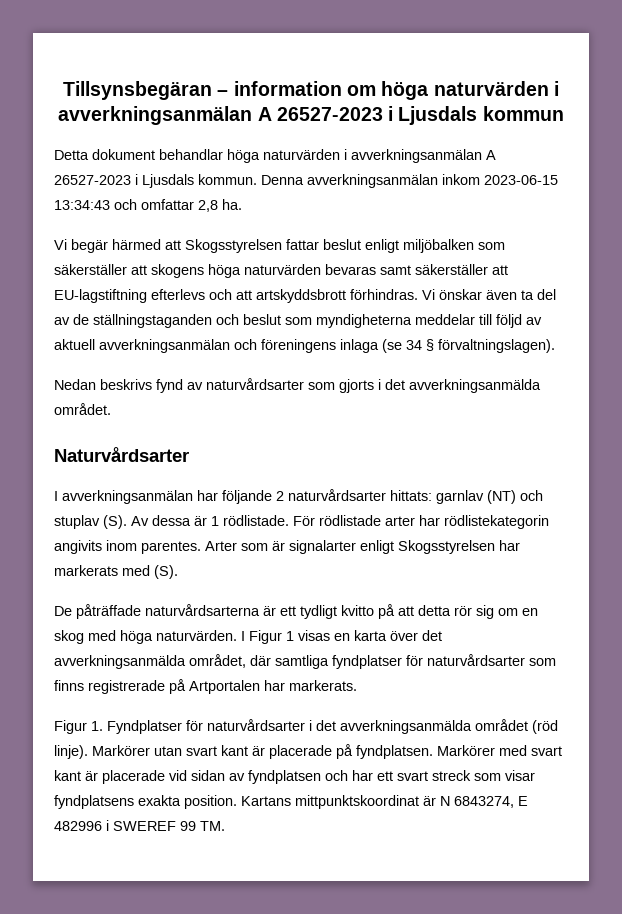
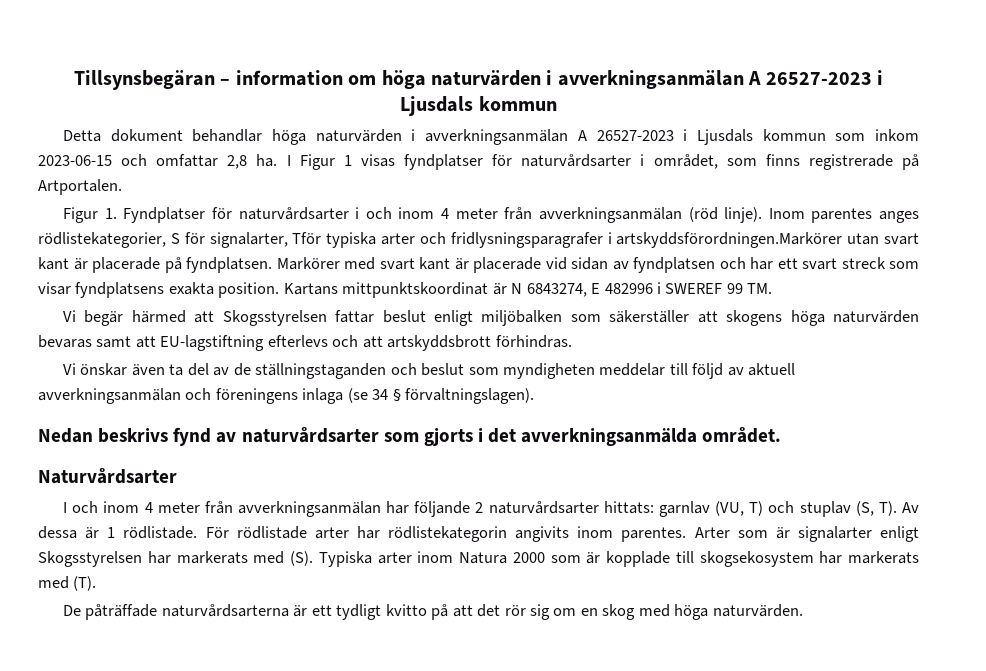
[198,174,438,188] kommun. Denna avverkningsanmälan -> [762,129,866,141] kommun som
[54,200,110,210] 13:34:43 -> (112, 160) none
[54,239,505,253] [54,264,508,278] [54,289,556,303] [54,314,542,328] [54,339,555,353] [54,378,541,393] [54,403,111,415] [54,447,189,462] [54,489,543,504] [54,515,549,529] [54,540,520,554] [54,565,178,579] [54,604,538,619] [54,630,442,644] [54,654,329,669] // Vi begär härmed att Skogsstyrelsen fattar beslut enligt miljöbalken som säkerställer att skogens höga naturvärden bevaras samt säkerställer att EU-lagstiftning efterlevs och att artskyddsbrott förhindras. Vi önskar även ta del av de ställningstaganden och beslut som myndigheterna meddelar till följd av aktuell avverkningsanmälan och föreningens inlaga (se 34 § förvaltningslagen). // Nedan beskrivs fynd av naturvårdsarter som gjorts i det avverkningsanmälda området. // Naturvårdsarter // I avverkningsanmälan har följande 2 naturvårdsarter hittats: garnlav (NT) och stuplav (S). Av dessa är 1 rödlistade. För rödlistade arter har rödlistekategorin angivits inom parentes. Arter som är signalarter enligt Skogsstyrelsen har markerats med (S). // De påträffade naturvårdsarterna är ett tydligt kvitto på att detta rör sig om en skog med höga naturvärden. I Figur 1 visas en karta över det avverkningsanmälda området, där samtliga -> [286,154,395,170] I Figur 1 visas
(525, 660) none -> [640,154,718,169] i området,
[189,680,357,694] Artportalen har markerats. -> [38,179,122,195] Artportalen.
[316,719,558,734] [54,745,150,759] det avverkningsanmälda området (röd linje). Markörer -> [365,207,920,223] [38,232,843,248] och inom 4 meter från avverkningsanmälan (röd linje). Inom parentes anges rödlistekategorier, S för signalarter, Tför typiska arter och fridlysningsparagrafer i artskyddsförordningen.Markörer
(225, 826) none -> [63,310,919,326] [38,335,572,351] [63,363,796,379] [38,388,535,404] [38,427,782,446] [38,468,177,484] [63,501,919,517] [38,526,919,542] [38,551,919,567] [38,576,97,591] [63,604,803,620] // Vi begär härmed att Skogsstyrelsen fattar beslut enligt miljöbalken som säkerställer att skogens höga naturvärden bevaras samt att EU-lagstiftning efterlevs och att artskyddsbrott förhindras. // Vi önskar även ta del av de ställningstaganden och beslut som myndigheten meddelar till följd av aktuell avverkningsanmälan och föreningens inlaga (se 34 § förvaltningslagen). // Nedan beskrivs fynd av naturvårdsarter som gjorts i det avverkningsanmälda området. // Naturvårdsarter // I och inom 4 meter från avverkningsanmälan har följande 2 naturvårdsarter hittats: garnlav (VU, T) och stuplav (S, T). Av dessa är 1 rödlistade. För rödlistade arter har rödlistekategorin angivits inom parentes. Arter som är signalarter enligt Skogsstyrelsen har markerats med (S). Typiska arter inom Natura 2000 som är kopplade till skogsekosystem har markerats med (T). // De påträffade naturvårdsarterna är ett tydligt kvitto på att det rör sig om en skog med höga naturvärden.

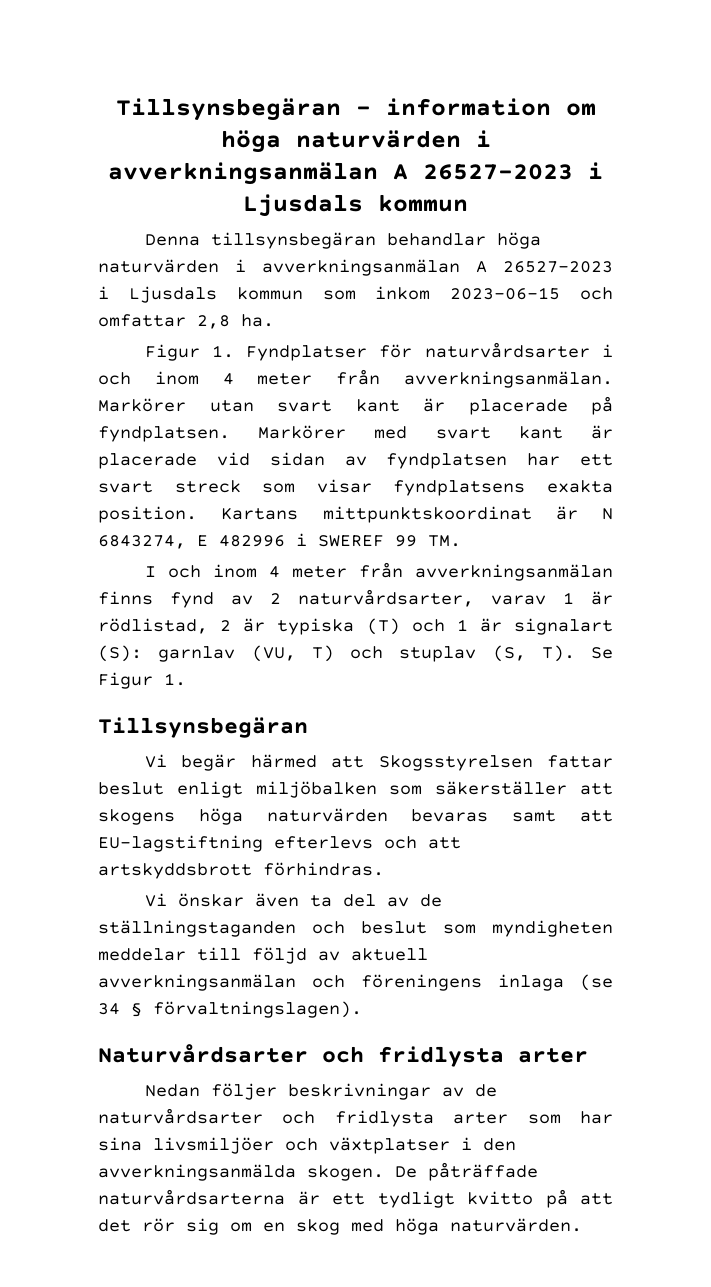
[63,129,183,142] Detta dokument -> [144,232,376,249] Denna tillsynsbegäran
[286,154,920,170] [38,179,122,195] I Figur 1 visas fyndplatser för naturvårdsarter i området, som finns registrerade på Artportalen. -> (274, 320) none
[538,207,920,223] [38,232,843,248] avverkningsanmälan (röd linje). Inom parentes anges rödlistekategorier, S för signalarter, Tför typiska arter och fridlysningsparagrafer i artskyddsförordningen.Markörer -> [404,371,613,388] [98,398,186,412] avverkningsanmälan. Markörer
[719,257,746,269] och -> (508, 461) none
(773, 288) none -> [144,562,613,581] [98,589,613,608] [98,618,613,635] [98,645,613,662] [98,672,186,689] [98,717,308,738] // I och inom 4 meter från avverkningsanmälan finns fynd av 2 naturvårdsarter, varav 1 är rödlistad, 2 är typiska (T) och 1 är signalart (S): garnlav (VU, T) och stuplav (S, T). Se Figur 1. // Tillsynsbegäran
[38,427,782,446] [38,468,177,484] [63,501,919,517] [38,526,919,542] [38,551,919,567] [38,576,97,591] Nedan beskrivs fynd av naturvårdsarter som gjorts i det avverkningsanmälda området. // Naturvårdsarter // I och inom 4 meter från avverkningsanmälan har följande 2 naturvårdsarter hittats: garnlav (VU, T) och stuplav (S, T). Av dessa är 1 rödlistade. För rödlistade arter har rödlistekategorin angivits inom parentes. Arter som är signalarter enligt Skogsstyrelsen har markerats med (S). Typiska arter inom Natura 2000 som är kopplade till skogsekosystem har markerats med (T). // -> [98,1044,588,1067] [144,1083,497,1100] [98,1108,613,1127] [98,1137,516,1154] [98,1164,384,1181] Naturvårdsarter och fridlysta arter // Nedan följer beskrivningar av de naturvårdsarter och fridlysta arter som har sina livsmiljöer och växtplatser i den avverkningsanmälda skogen.

